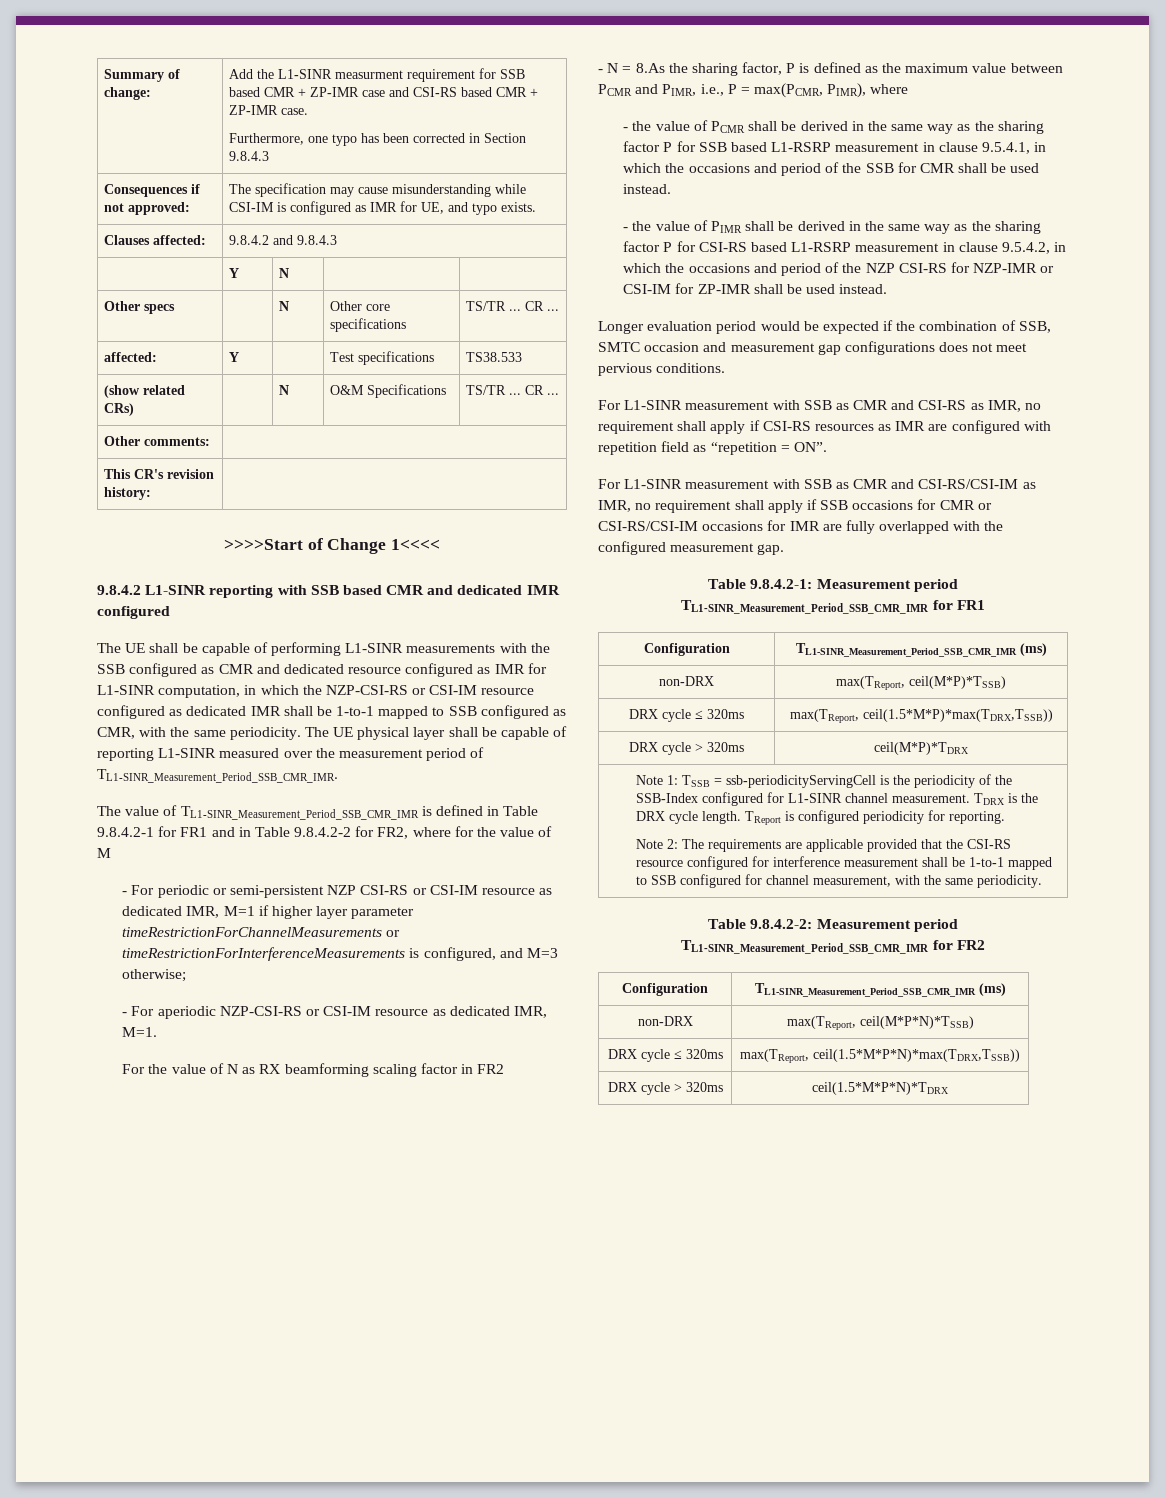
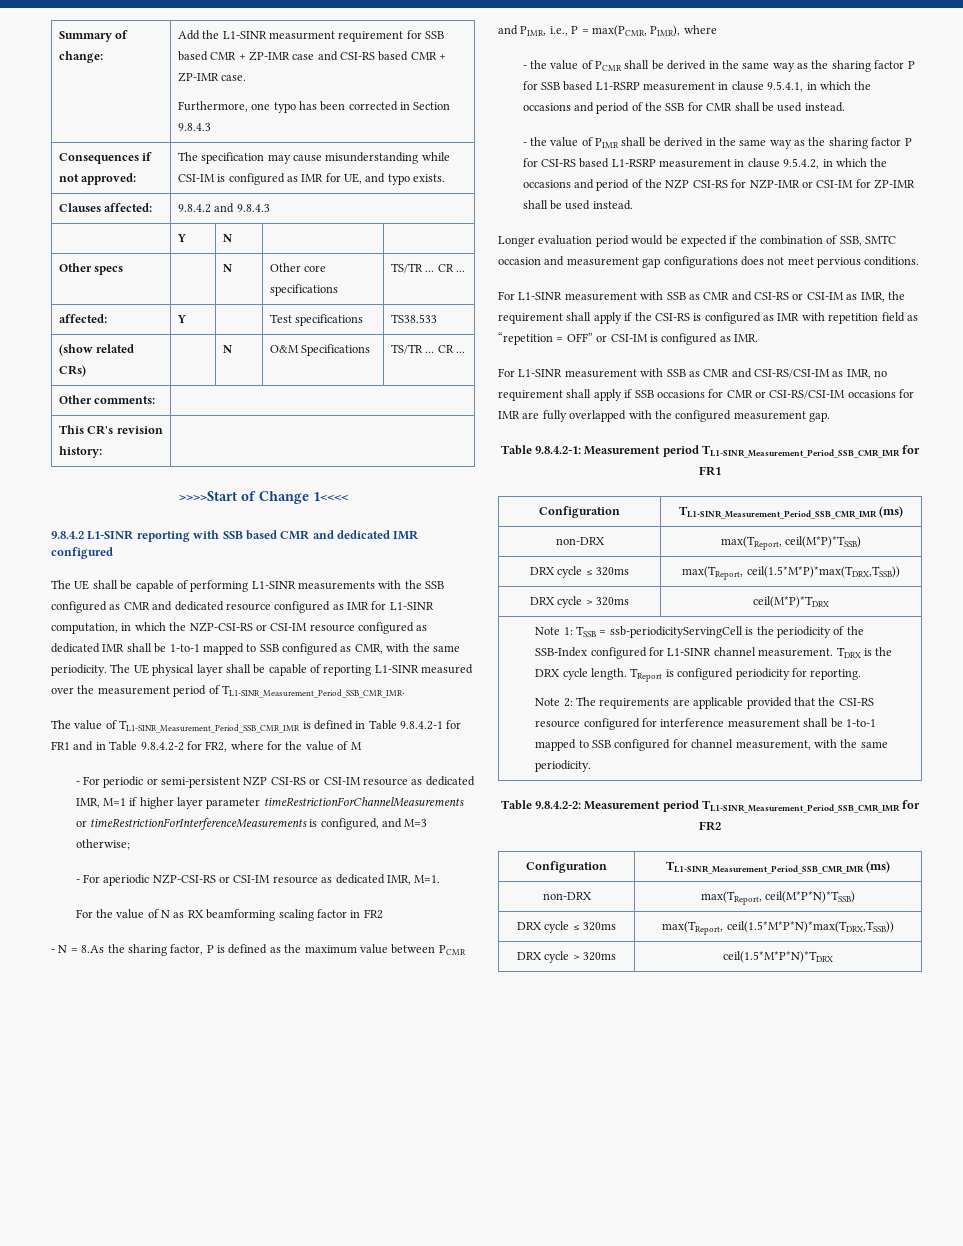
[970,400,1042,412] [598,420,1020,434] as IMR, no requirement shall apply if CSI-RS resources as IMR are configured -> [792,291,905,302] [498,312,800,324] or CSI-IM as IMR, the requirement shall apply if the CSI-RS is configured as IMR
[793,442,827,452] ON”. -> [566,333,758,345] OFF” or CSI-IM is configured as IMR.

